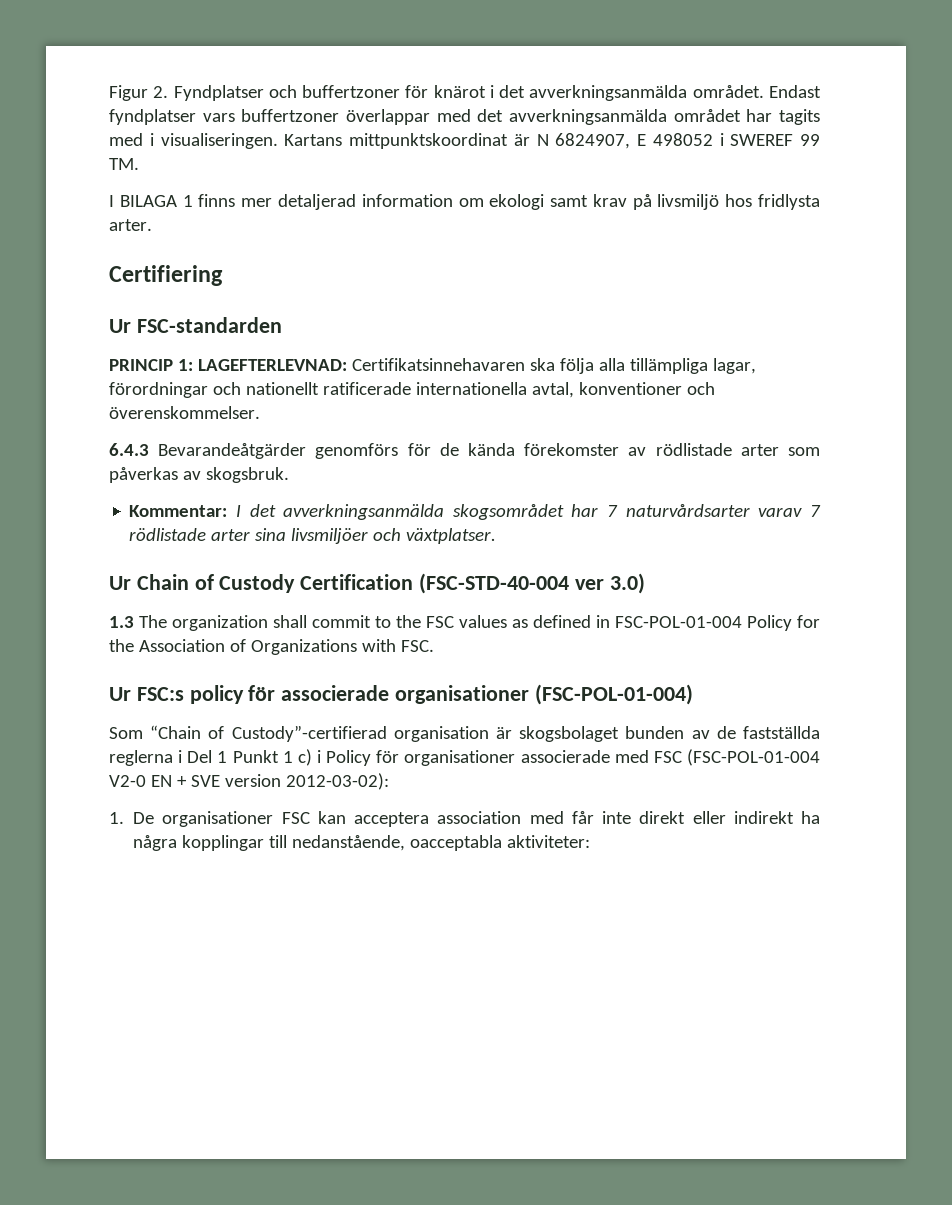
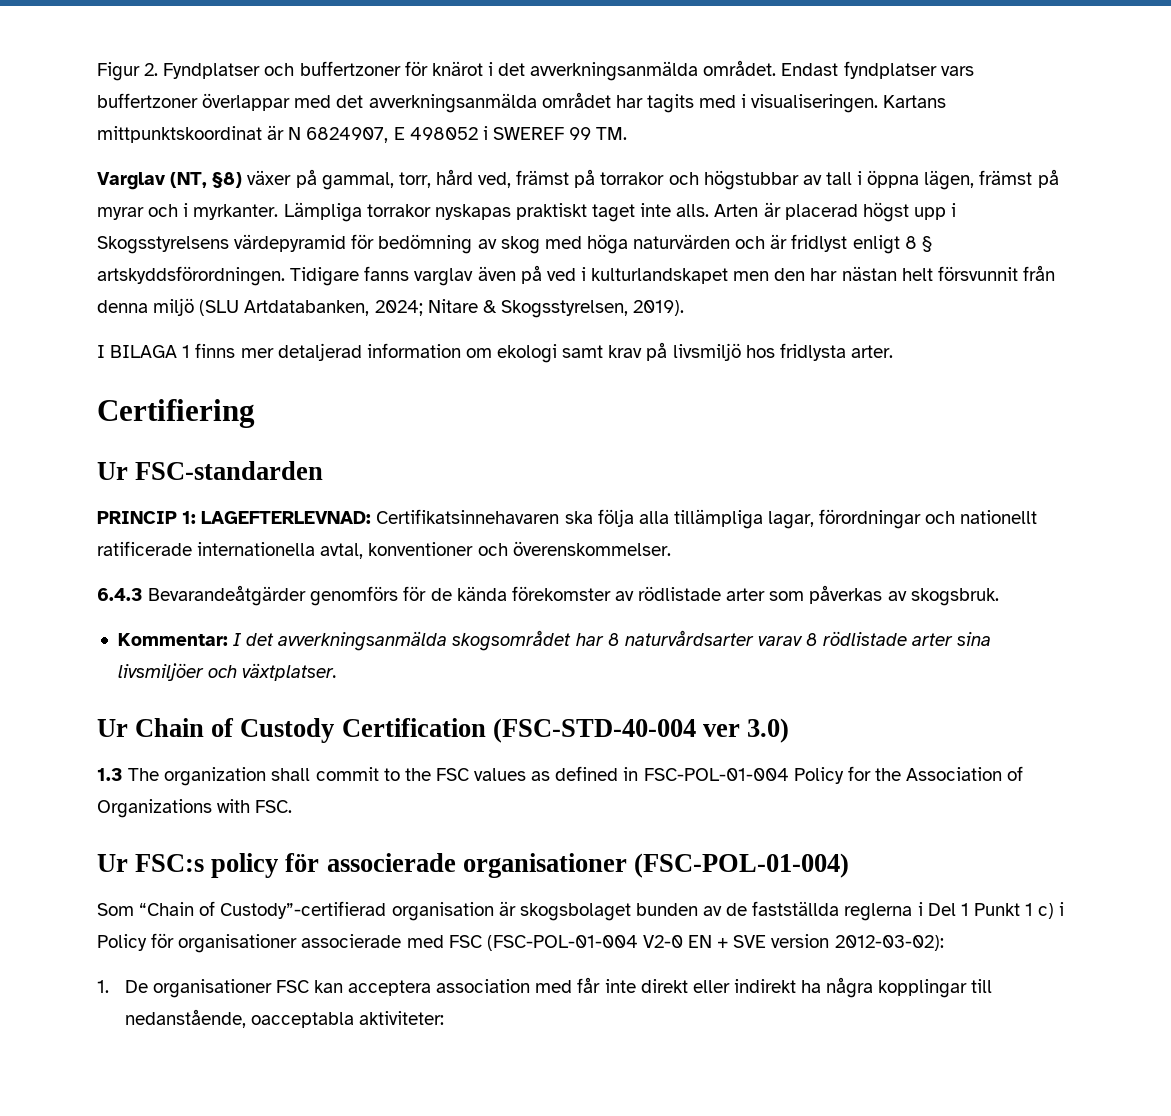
(139, 164) none -> [97,169,1059,190] [97,202,957,222] [97,234,932,254] [97,265,1055,286] [97,298,685,318] // Varglav (NT, §8) växer på gammal, torr, hård ved, främst på torrakor och högstubbar av tall i öppna lägen, främst på myrar och i myrkanter. Lämpliga torrakor nyskapas praktiskt taget inte alls. Arten är placerad högst upp i Skogsstyrelsens värdepyramid för bedömning av skog med höga naturvärden och är fridlyst enligt 8 § artskyddsförordningen. Tidigare fanns varglav även på ved i kulturlandskapet men den har nästan helt försvunnit från denna miljö (SLU Artdatabanken, 2024; Nitare & Skogsstyrelsen, 2019).
[607,505,619,517] 7 -> [607,633,620,646] 8
[809,505,821,517] 7 -> [806,633,819,646] 8

